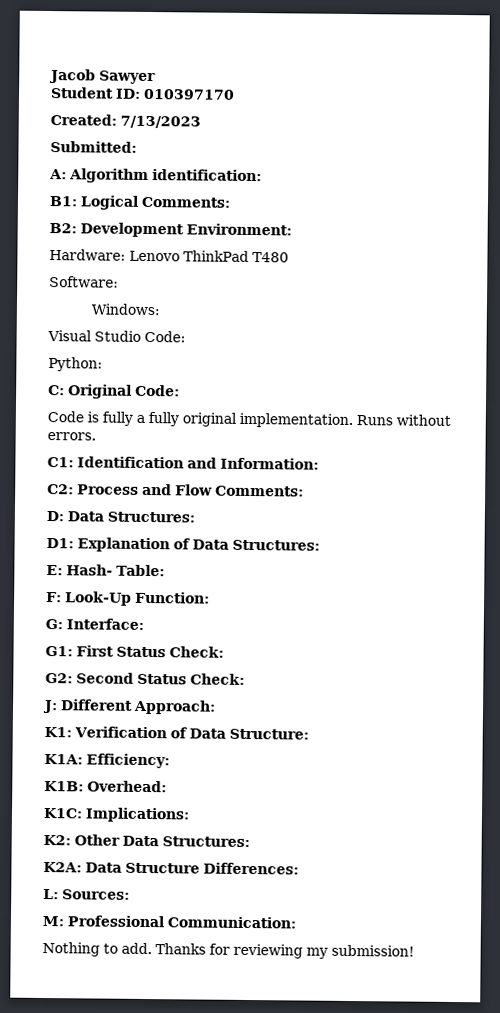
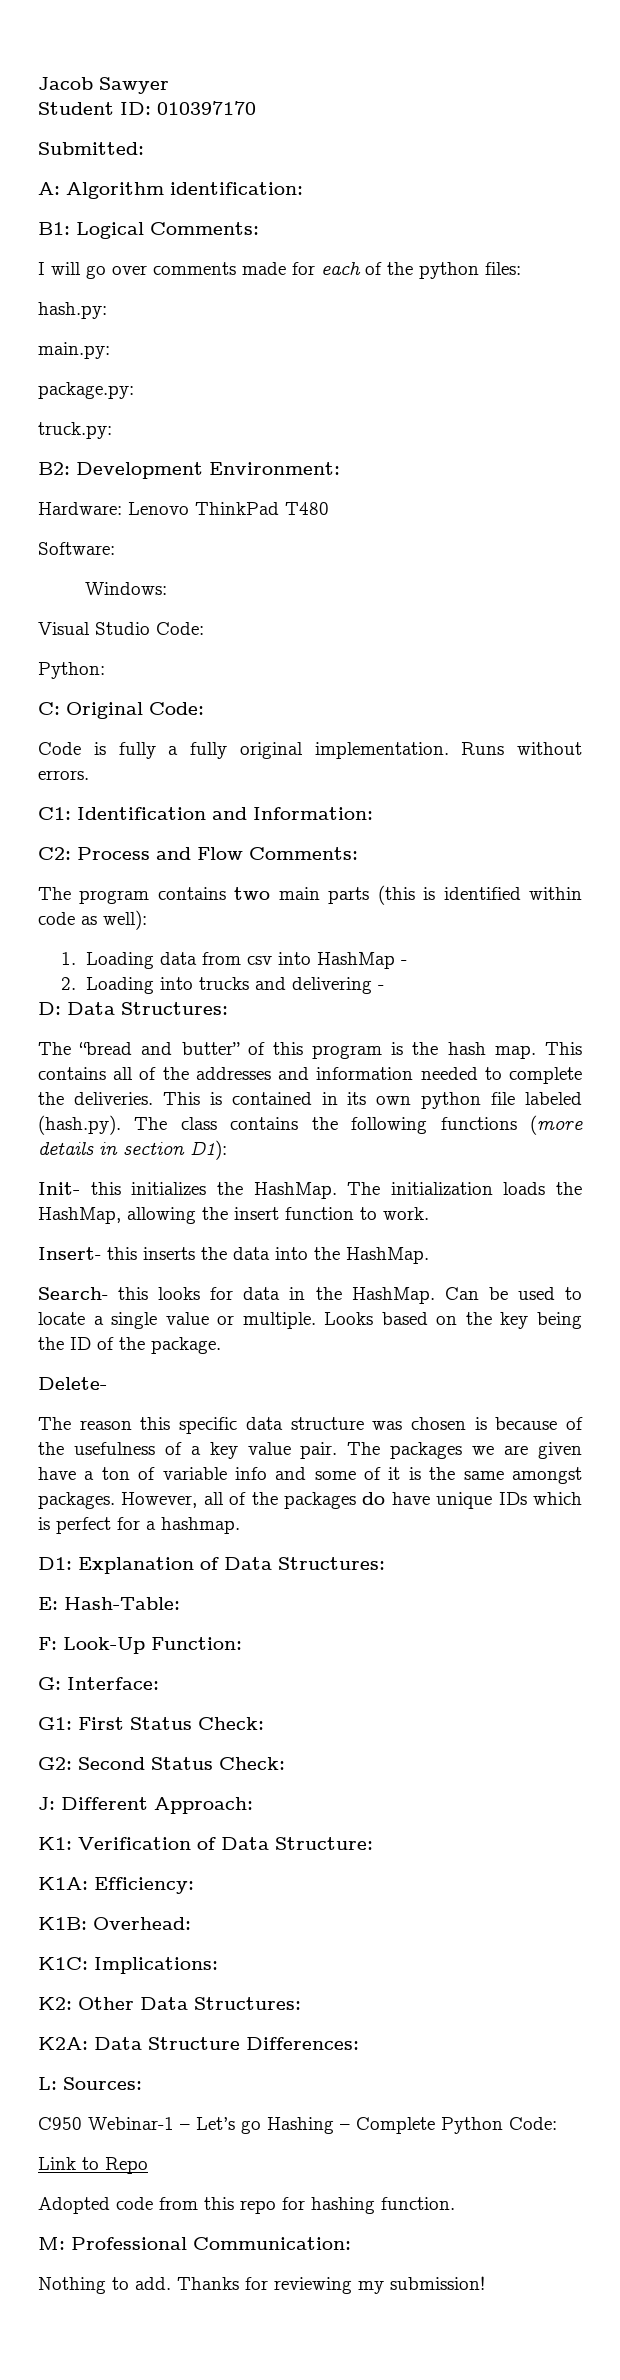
[50,114,201,129] // Created: 7/13/2023 -> (256, 108) none
(231, 202) none -> [38,262,521,279] [38,302,107,319] [38,342,110,359] [38,382,134,399] [38,422,112,439] // I will go over comments made for each of the python files: // hash.py: // main.py: // package.py: // truck.py:
[46,511,195,523] D: Data Structures: -> [38,885,583,905] [38,910,147,930] [61,952,407,969] [61,977,384,994] [38,1002,228,1015] [38,1042,582,1059] [38,1067,582,1084] [38,1092,582,1109] [38,1115,583,1135] [38,1140,227,1160] [38,1182,582,1199] [38,1207,429,1224] [38,1247,429,1264] [38,1287,582,1304] [38,1312,582,1329] [38,1337,221,1354] [38,1377,107,1390] [38,1417,583,1434] [38,1442,583,1459] [38,1467,582,1484] [38,1492,582,1509] [38,1517,240,1534] The program contains two main parts (this is identified within code as well): // 1. Loading data from csv into HashMap - // 2. Loading into trucks and delivering - // D: Data Structures: // The “bread and butter” of this program is the hash map. This contains all of the addresses and information needed to complete the deliveries. This is contained in its own python file labeled (hash.py). The class contains the following functions (more details in section D1): // Init- this initializes the HashMap. The initialization loads the HashMap, allowing the insert function to work. // Insert- this inserts the data into the HashMap. // Search- this looks for data in the HashMap. Can be used to locate a single value or multiple. Looks based on the key being the ID of the package. // Delete- // The reason this specific data structure was chosen is because of the usefulness of a key value pair. The packages we are given have a ton of variable info and some of it is the same amongst packages. However, all of the packages do have unique IDs which is perfect for a hashmap.
[66,564,165,577] Hash- Table: -> [64,1597,180,1610] Hash-Table:
(130, 894) none -> [38,2117,557,2134] [38,2157,148,2174] [38,2197,455,2214] // C950 Webinar-1 – Let’s go Hashing – Complete Python Code: // Link to Repo // Adopted code from this repo for hashing function.

